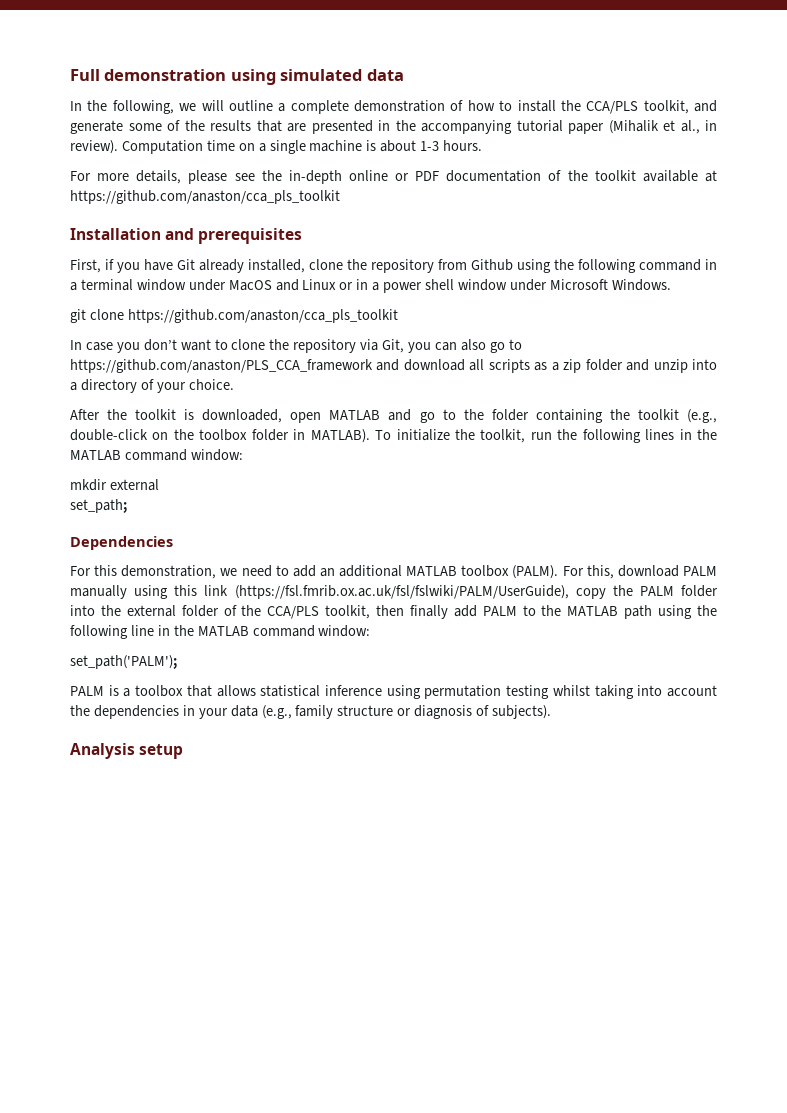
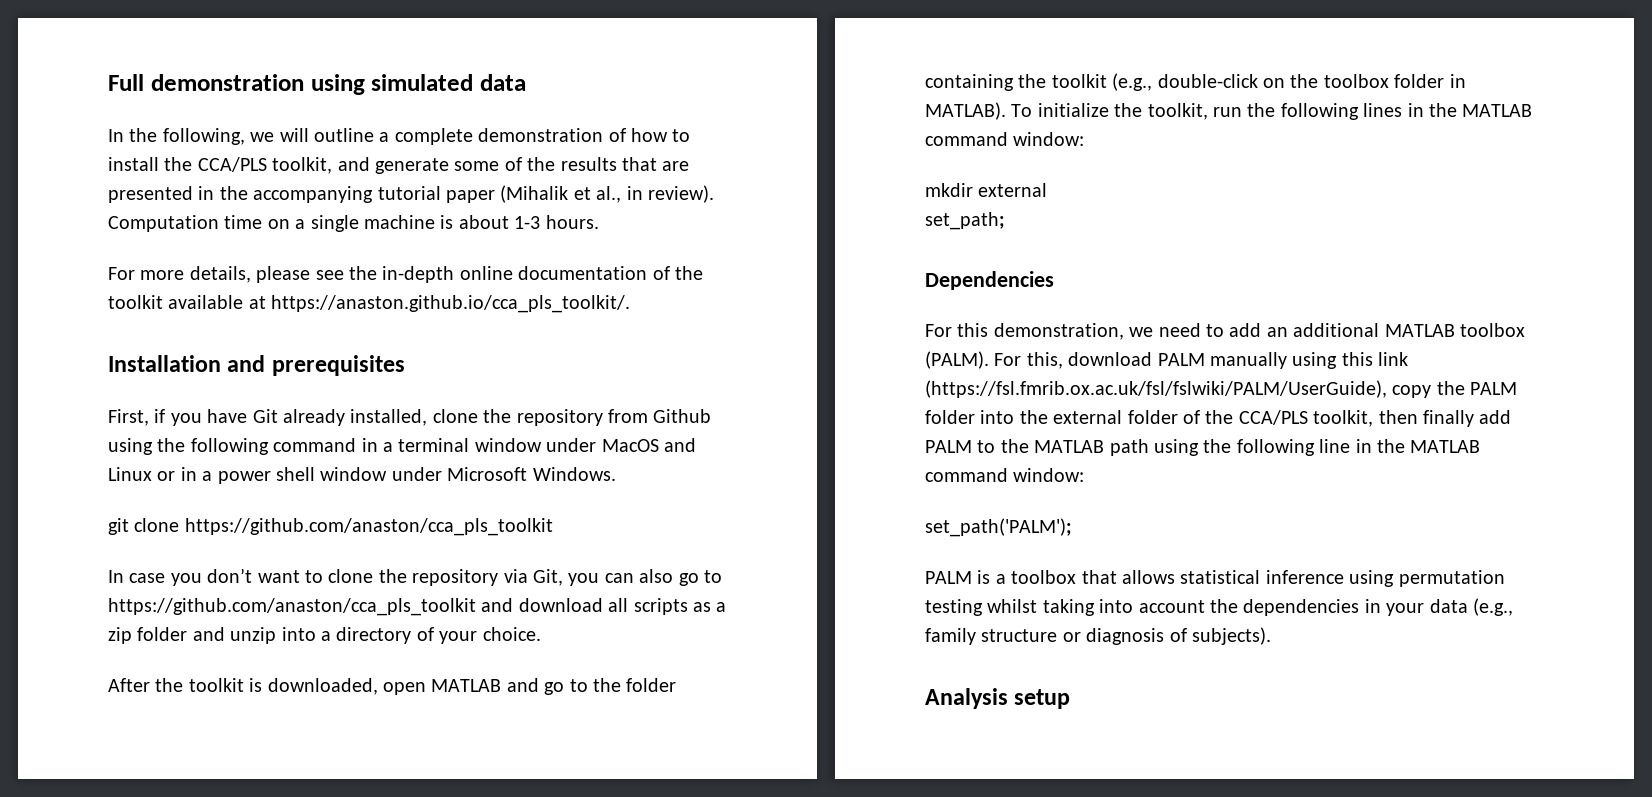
[395,171,440,181] or PDF -> (513, 273) none
[70,190,340,204] https://github.com/anaston/cca_pls_toolkit -> [271,295,631,313] https://anaston.github.io/cca_pls_toolkit/.
[70,359,373,373] https://github.com/anaston/PLS_CCA_framework -> [108,598,476,616] https://github.com/anaston/cca_pls_toolkit

